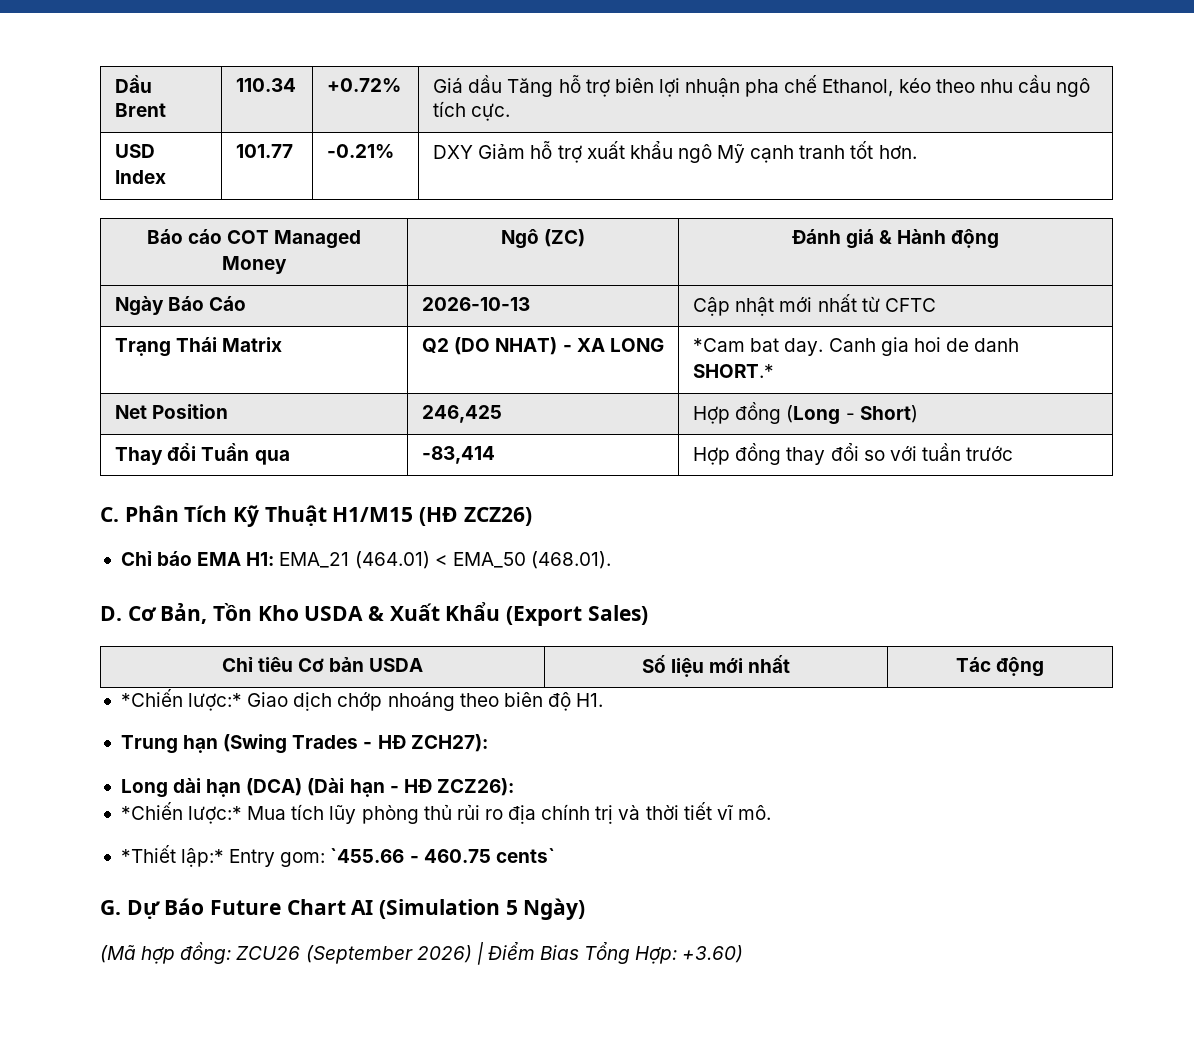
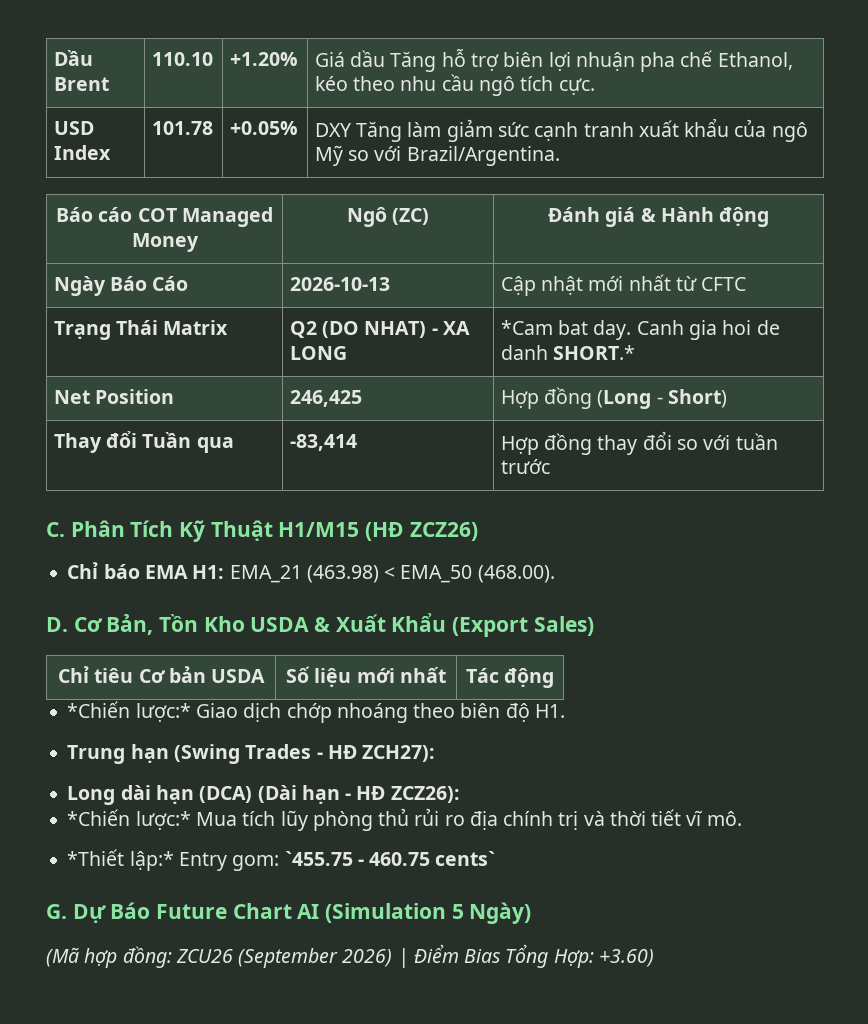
[236,78,297,92] [327,78,402,92] 110.34 | +0.72% -> [151,52,213,66] [229,52,298,66] 110.10 | +1.20%
[236,144,294,158] [327,144,395,158] 101.77 | -0.21% -> [151,121,213,135] [229,121,298,135] 101.78 | +0.05%
[478,141,582,163] Giảm hỗ trợ -> [356,119,634,142] Tăng làm giảm sức cạnh tranh
(673, 150) none -> [734,119,767,137] của
[750,141,917,163] cạnh tranh tốt hơn. -> [348,146,560,166] so với Brazil/Argentina.
[354,551,430,569] (464.01) -> [306,565,379,583] (463.98)
[530,551,611,569] (468.01). -> [477,565,555,583] (468.00).
[330,848,405,863] `455.66 -> [284,851,353,866] `455.75

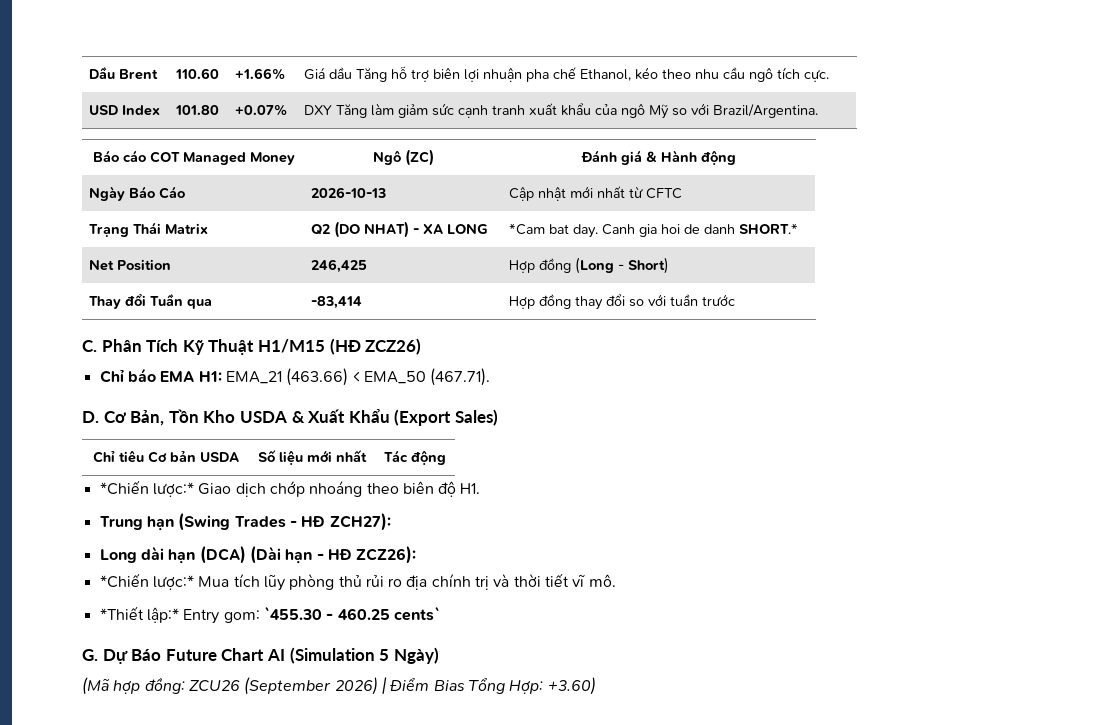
[151,52,213,66] [229,52,298,66] 110.10 | +1.20% -> [175,68,220,79] [235,68,287,80] 110.60 | +1.66%
[151,121,213,135] [229,121,298,135] 101.78 | +0.05% -> [175,105,220,115] [235,104,289,116] 101.80 | +0.07%
[306,565,379,583] (463.98) -> [286,368,349,386] (463.66)
[477,565,555,583] (468.00). -> [430,368,491,386] (467.71).
[284,851,431,866] `455.75 - 460.75 -> [263,606,390,620] `455.30 - 460.25

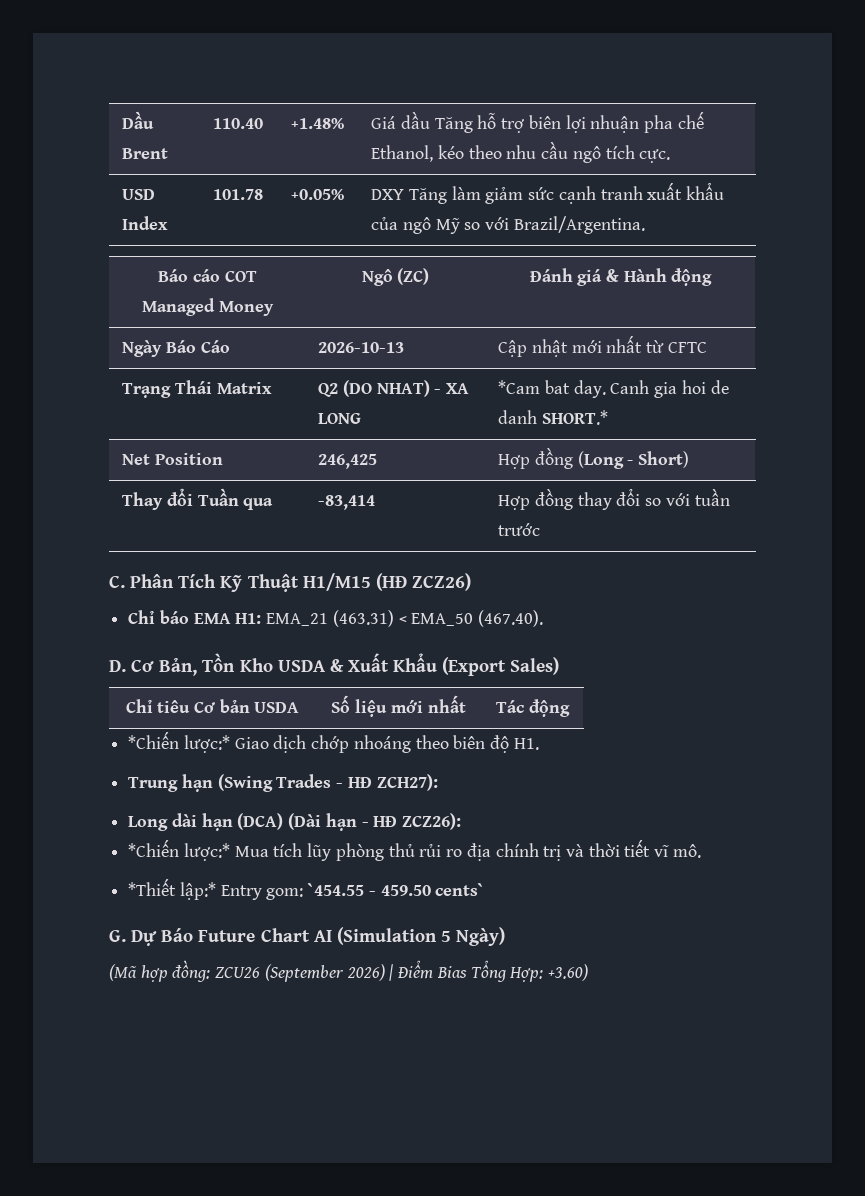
[175,68,220,79] [235,68,287,80] 110.60 | +1.66% -> [213,118,264,129] [291,117,345,129] 110.40 | +1.48%
[175,105,220,115] [235,104,289,116] 101.80 | +0.07% -> [213,189,264,200] [291,188,345,200] 101.78 | +0.05%
[286,368,349,386] (463.66) -> [332,610,394,627] (463.31)
[430,368,491,386] (467.71). -> [478,610,544,627] (467.40).
[263,606,390,620] `455.30 - 460.25 -> [307,883,431,896] `454.55 - 459.50

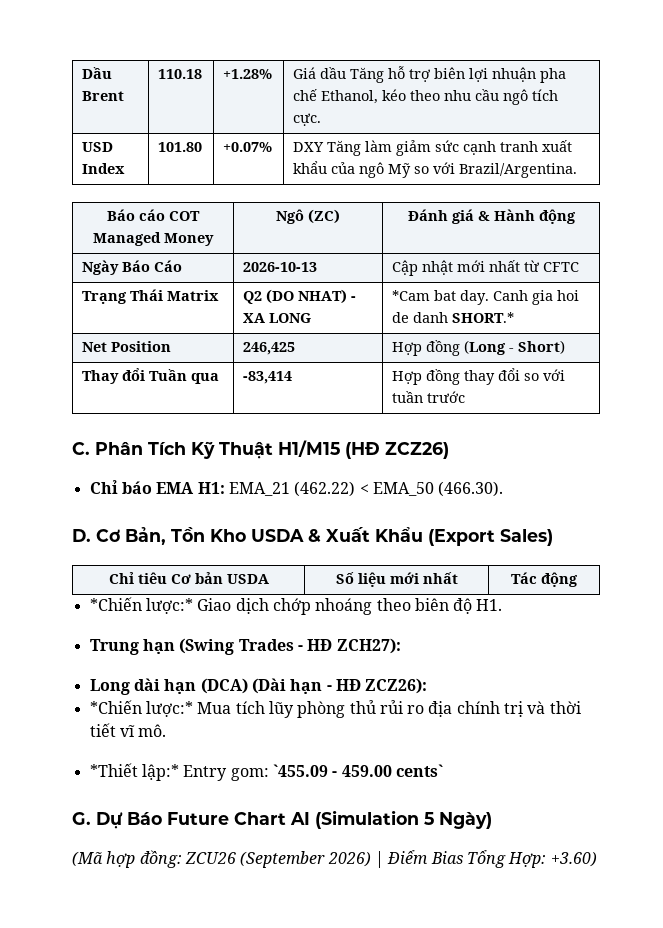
[213,118,264,129] [291,117,345,129] 110.40 | +1.48% -> [158,69,203,79] [223,69,273,79] 110.18 | +1.28%
[213,189,264,200] [291,188,345,200] 101.78 | +0.05% -> [158,142,203,152] [223,142,273,152] 101.80 | +0.07%
[332,610,394,627] (463.31) -> [294,481,356,497] (462.22)
[478,610,544,627] (467.40). -> [438,481,504,497] (466.30).
[307,883,431,896] `454.55 - 459.50 -> [272,764,392,777] `455.09 - 459.00

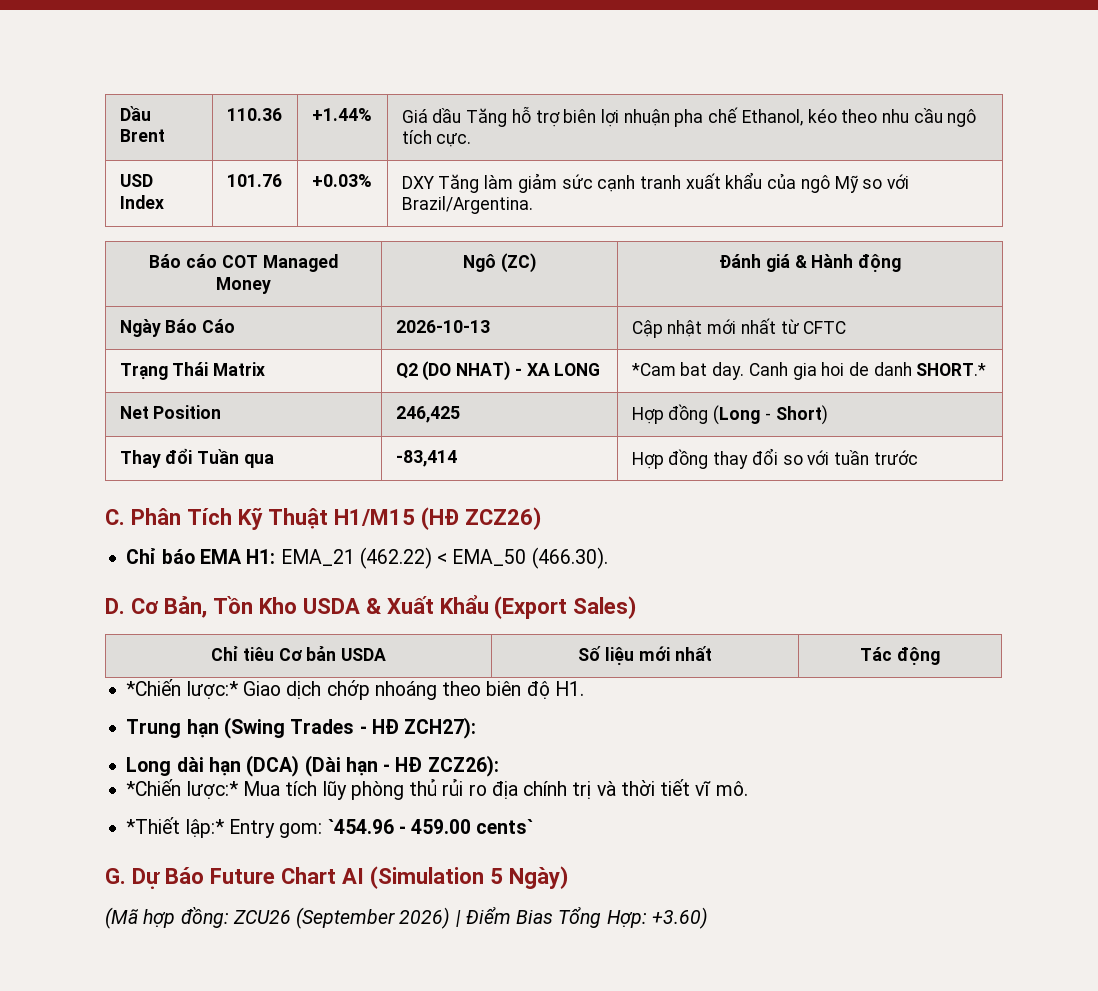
[158,69,203,79] [223,69,273,79] 110.18 | +1.28% -> [226,108,282,121] [311,108,372,121] 110.36 | +1.44%
[158,142,203,152] [223,142,273,152] 101.80 | +0.07% -> [226,174,282,187] [311,174,372,187] 101.76 | +0.03%
[272,764,328,777] `455.09 -> [327,819,394,834] `454.96

